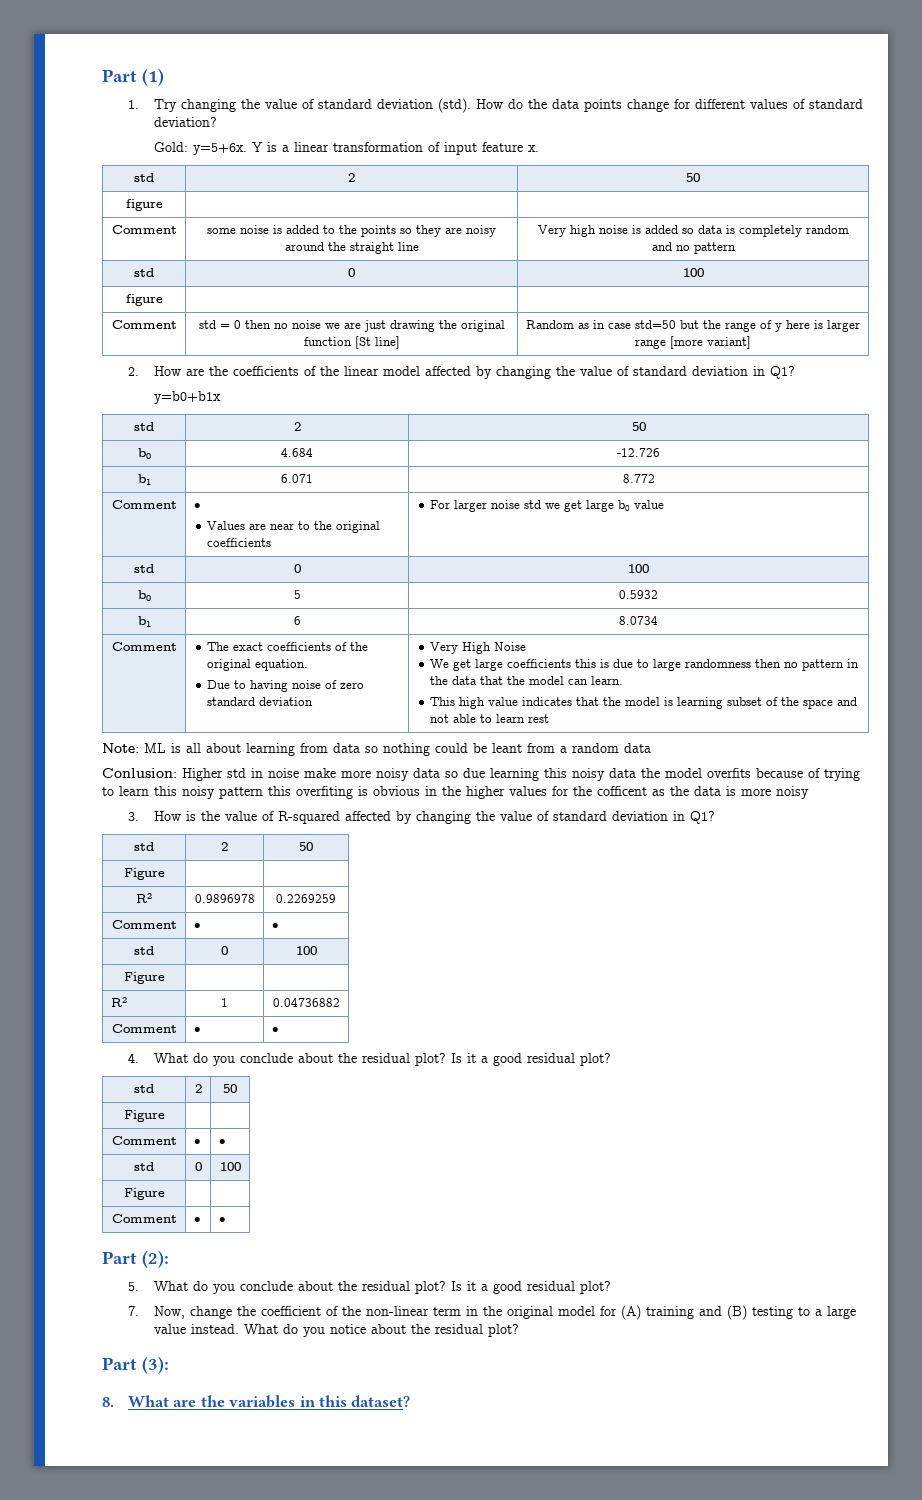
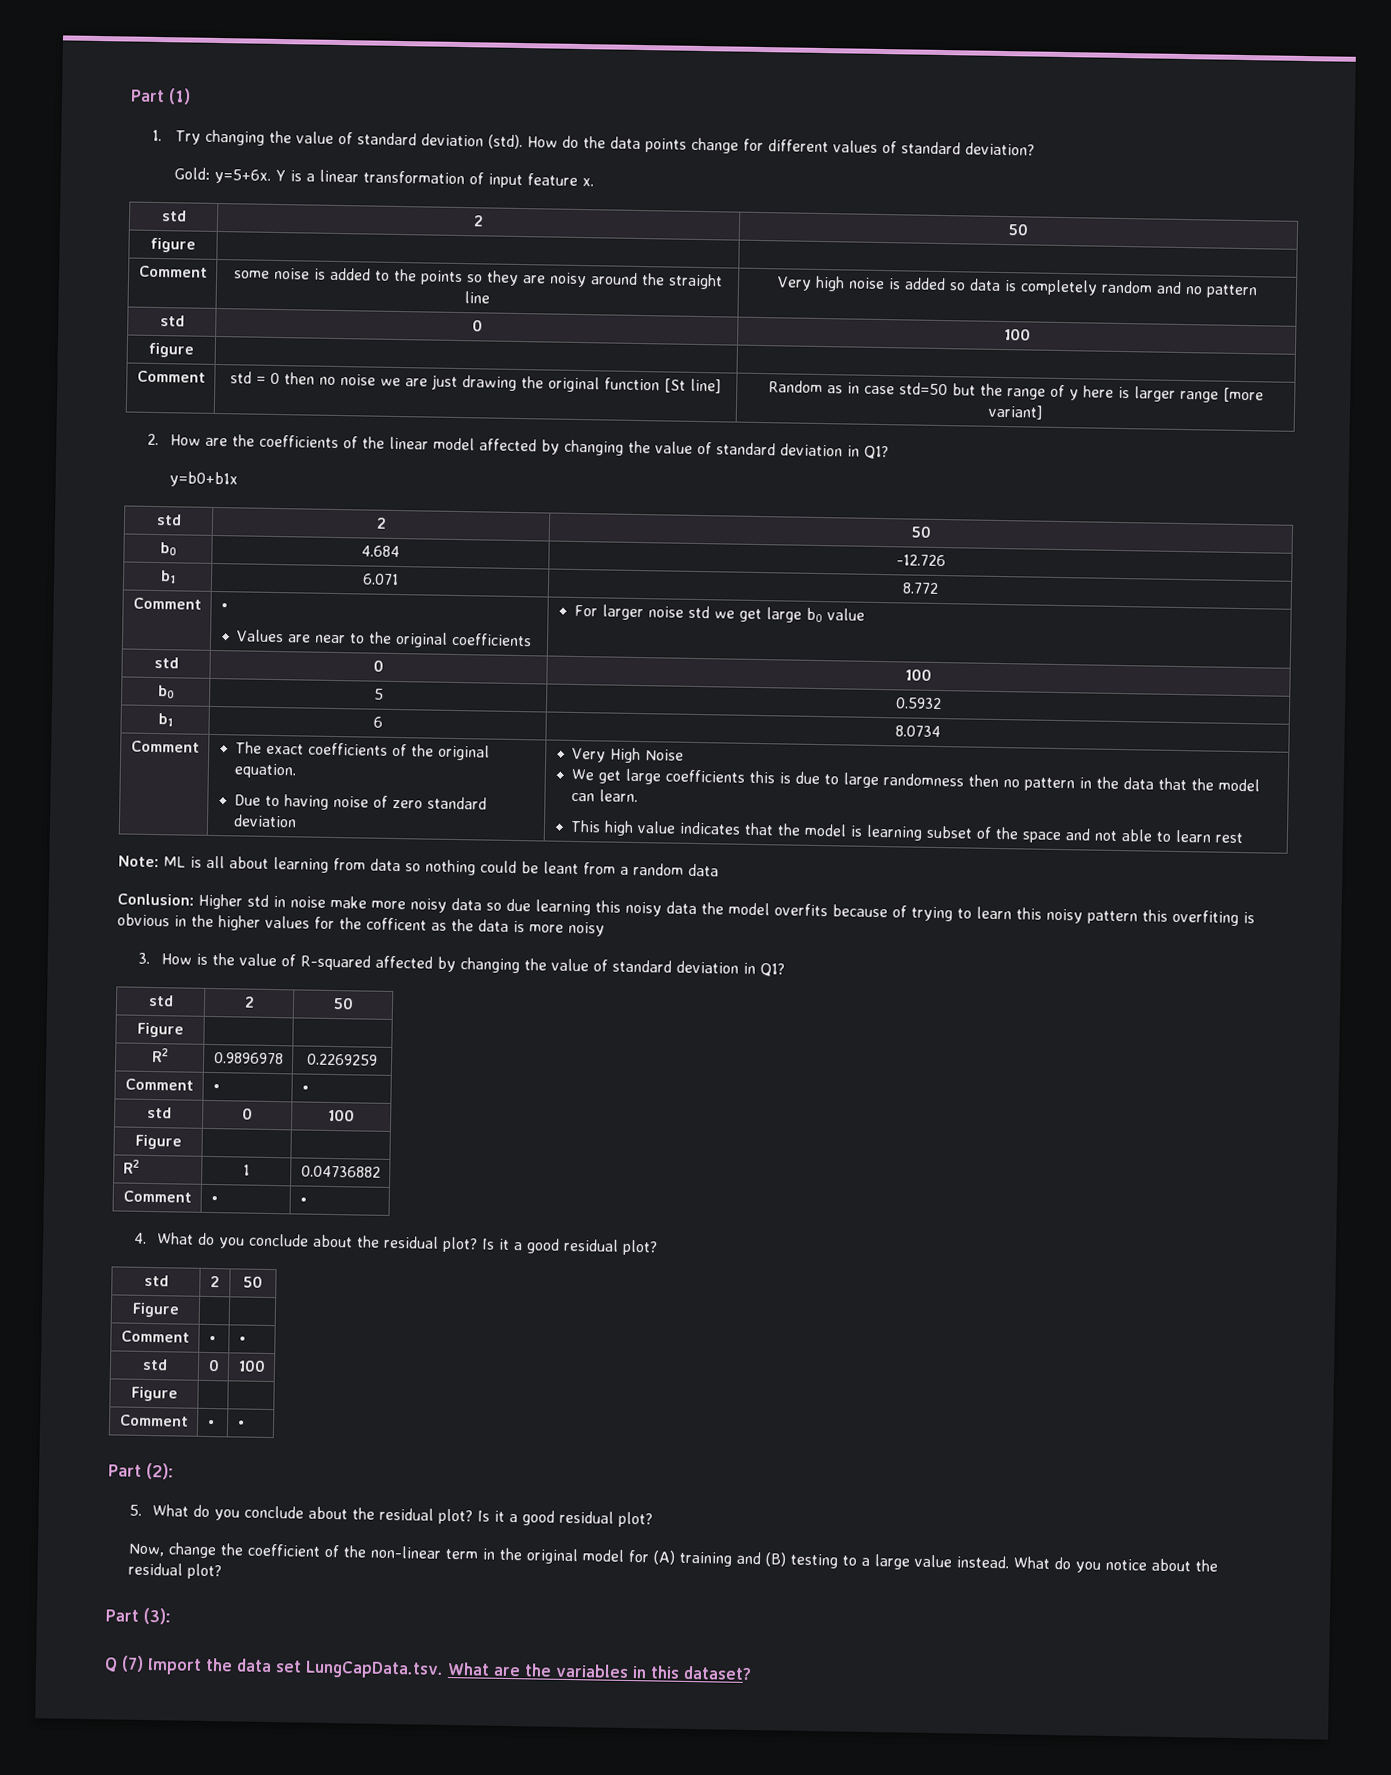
[127,1306,139,1316] 7. -> (653, 1519) none
[102,1397,114,1407] 8. -> [104,1655,444,1679] Q (7) Import the data set LungCapData.tsv.

